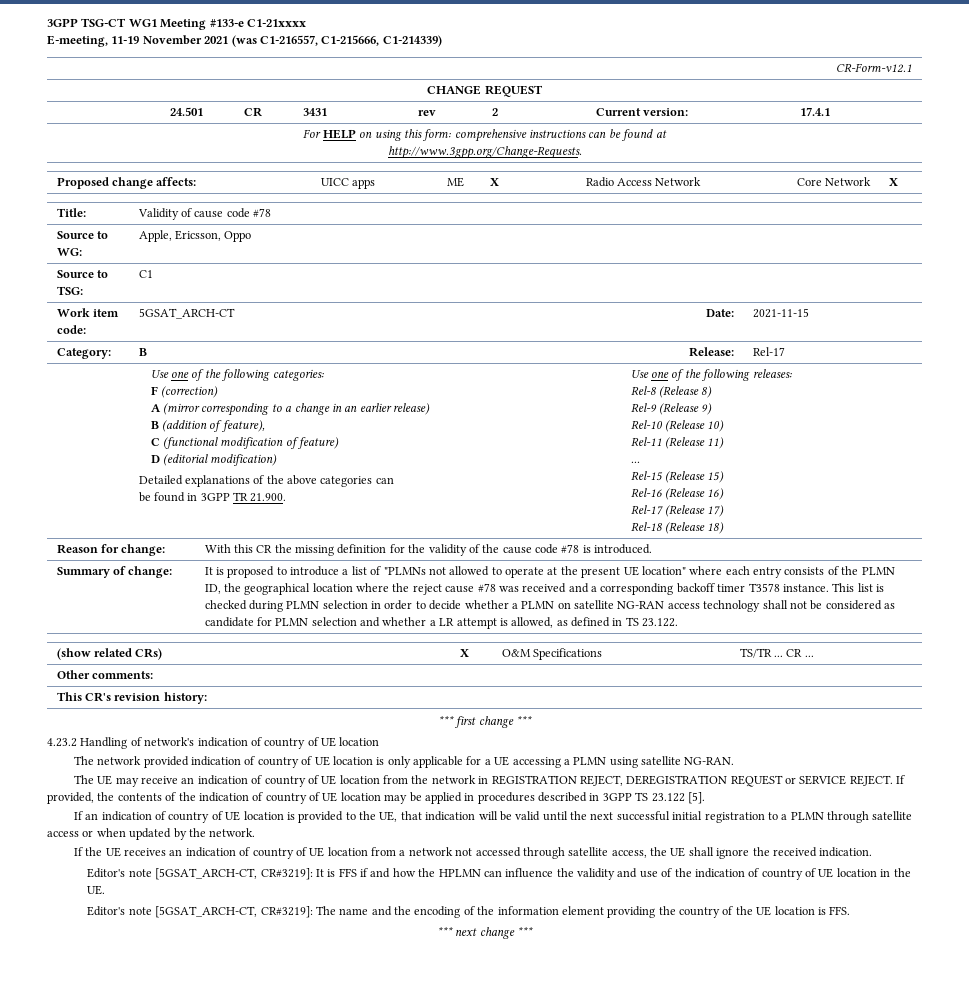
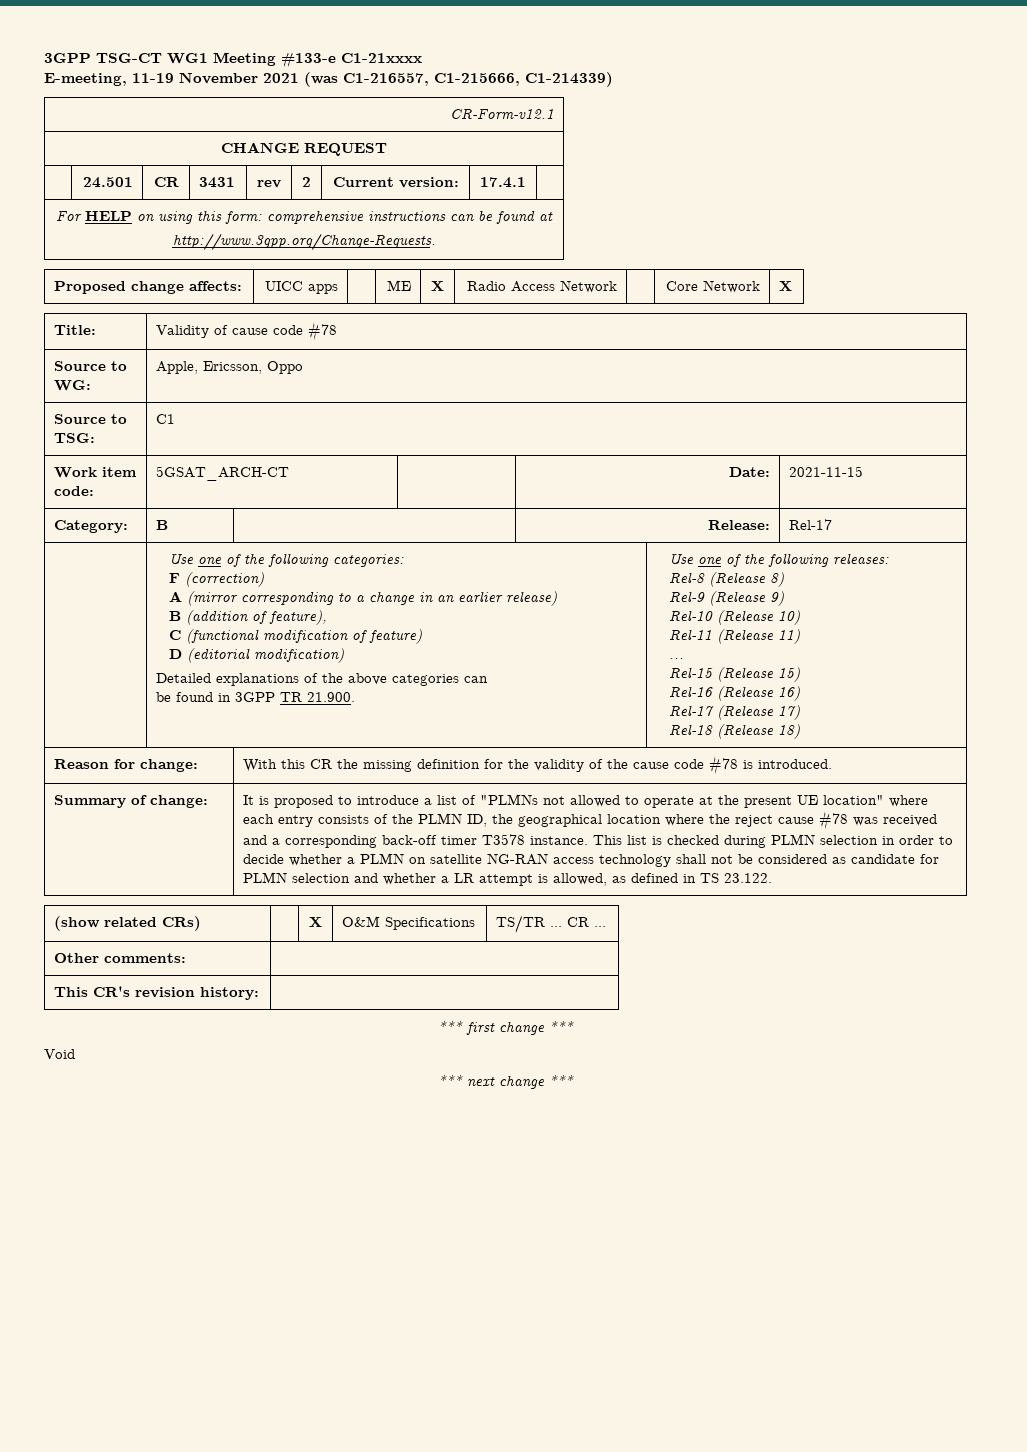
[676,583,715,593] backoff -> [382,835,438,845] back-off
[47,737,380,749] [73,756,735,768] [73,775,906,787] [47,792,705,804] [73,811,913,823] [47,828,256,840] [73,847,873,859] [87,868,911,880] [87,885,106,895] [87,906,851,918] 4.23.2 Handling of network's indication of country of UE location // The network provided indication of country of UE location is only applicable for a UE accessing a PLMN using satellite NG-RAN. // The UE may receive an indication of country of UE location from the network in REGISTRATION REJECT, DEREGISTRATION REQUEST or SERVICE REJECT. If provided, the contents of the indication of country of UE location may be applied in procedures described in 3GPP TS 23.122 [5]. // If an indication of country of UE location is provided to the UE, that indication will be valid until the next successful initial registration to a PLMN through satellite access or when updated by the network. // If the UE receives an indication of country of UE location from a network not accessed through satellite access, the UE shall ignore the received indication. // Editor's note [5GSAT_ARCH-CT, CR#3219]: It is FFS if and how the HPLMN can influence the validity and use of the indication of country of UE location in the UE. // Editor's note [5GSAT_ARCH-CT, CR#3219]: The name and the encoding of the information element providing the country of the UE location is FFS. -> [44,1049,75,1059] Void

